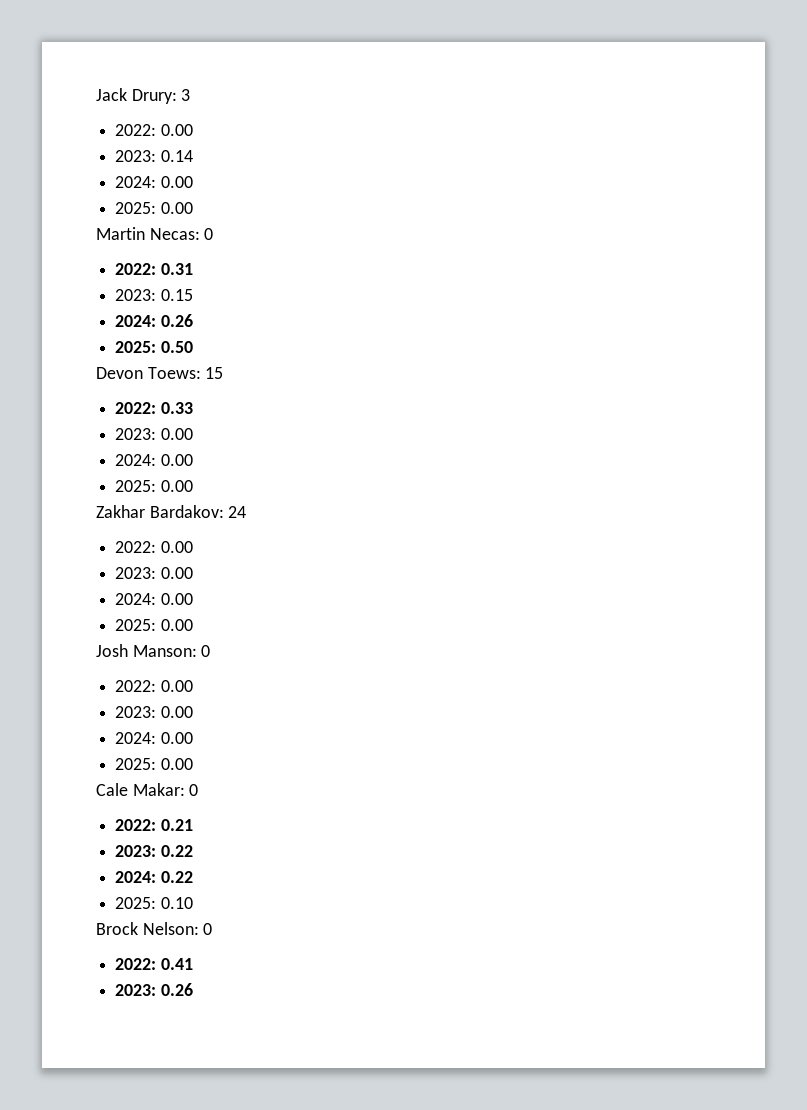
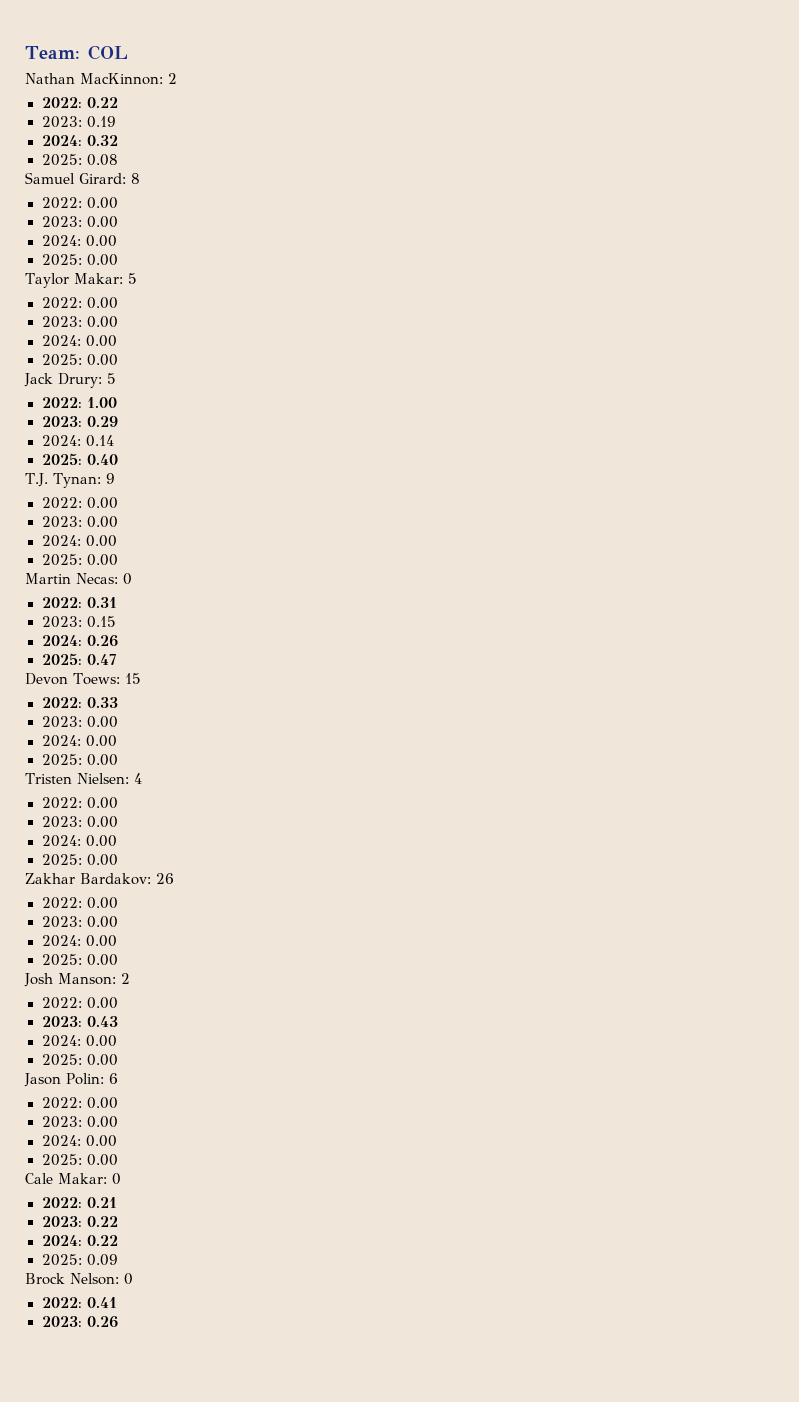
[96,88,191,104] [115,124,193,136] [115,150,193,162] Jack Drury: 3 // 2022: 0.00 // 2023: 0.14 -> [25,45,128,60] [25,73,177,85] [41,97,118,108] [41,116,116,128] [41,135,118,146] [41,154,118,166] [25,172,140,184] [41,197,118,209] [41,216,118,228] [41,235,117,247] [41,254,118,266] [25,273,137,288] [41,297,118,309] [41,316,118,328] [41,335,117,347] [41,354,118,366] [24,373,116,388] [41,397,117,408] [41,416,118,427] [41,435,114,447] [41,453,118,465] [25,473,115,488] [41,497,118,509] [41,516,118,528] Team: COL // Nathan MacKinnon: 2 // 2022: 0.22 // 2023: 0.19 // 2024: 0.32 // 2025: 0.08 // Samuel Girard: 8 // 2022: 0.00 // 2023: 0.00 // 2024: 0.00 // 2025: 0.00 // Taylor Makar: 5 // 2022: 0.00 // 2023: 0.00 // 2024: 0.00 // 2025: 0.00 // Jack Drury: 5 // 2022: 1.00 // 2023: 0.29 // 2024: 0.14 // 2025: 0.40 // T.J. Tynan: 9 // 2022: 0.00 // 2023: 0.00
[160,341,193,353] 0.50 -> [86,654,116,665] 0.47
(193, 486) none -> [25,773,142,784] [41,797,118,809] [41,816,118,828] [41,835,117,847] [41,854,118,866] // Tristen Nielsen: 4 // 2022: 0.00 // 2023: 0.00 // 2024: 0.00 // 2025: 0.00
[228,506,247,518] 24 -> [156,873,174,884] 26
[201,645,211,657] 0 -> [121,973,130,984] [41,997,118,1009] [41,1016,118,1027] [41,1035,117,1047] [41,1054,118,1066] [24,1073,118,1087] 2 // 2022: 0.00 // 2023: 0.43 // 2024: 0.00 // 2025: 0.00 // Jason Polin: 6
[160,897,193,909] 0.10 -> [86,1254,118,1266] 0.09

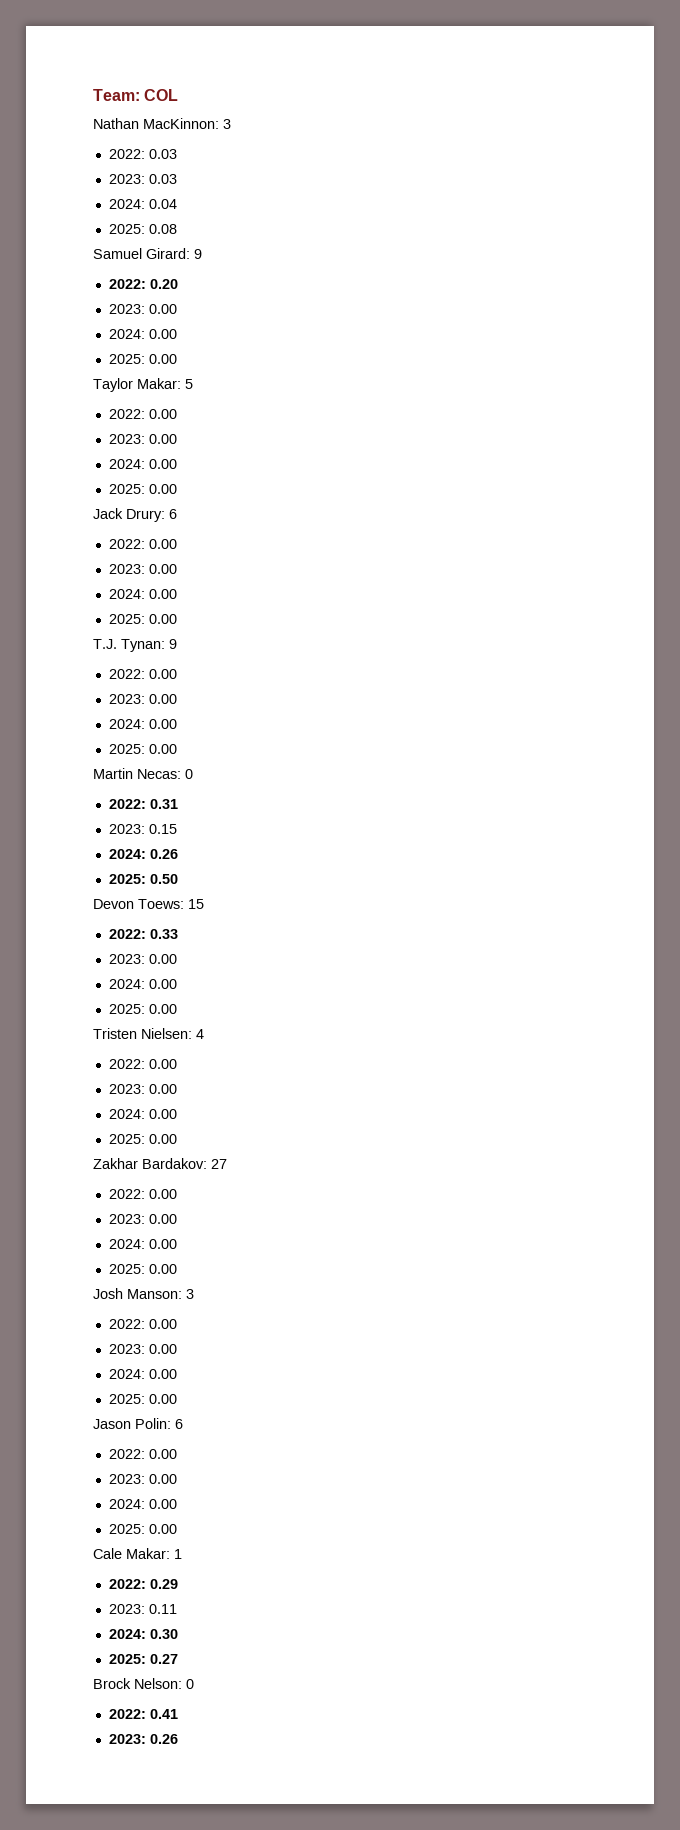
[168,73,177,84] [41,97,118,108] [41,116,116,128] [41,135,118,146] 2 // 2022: 0.22 // 2023: 0.19 // 2024: 0.32 -> [223,119,231,129] [108,149,177,159] [108,174,177,184] [108,199,177,209] 3 // 2022: 0.03 // 2023: 0.03 // 2024: 0.04
[131,173,140,184] [41,197,118,209] 8 // 2022: 0.00 -> [194,249,202,259] [108,279,178,289] 9 // 2022: 0.20
[107,373,116,384] [41,397,117,408] [41,416,118,427] [41,435,114,447] [41,453,118,465] 5 // 2022: 1.00 // 2023: 0.29 // 2024: 0.14 // 2025: 0.40 -> [169,509,177,519] [108,539,177,549] [108,564,177,574] [108,589,177,599] [108,614,177,624] 6 // 2022: 0.00 // 2023: 0.00 // 2024: 0.00 // 2025: 0.00
[86,654,116,665] 0.47 -> [149,874,178,884] 0.50
[156,873,174,884] 26 -> [211,1159,227,1169] 27
[121,973,130,984] [41,997,118,1009] [41,1016,118,1027] 2 // 2022: 0.00 // 2023: 0.43 -> [186,1289,194,1299] [108,1319,177,1329] [108,1344,177,1354] 3 // 2022: 0.00 // 2023: 0.00
[112,1173,121,1185] [41,1197,117,1208] [41,1216,118,1227] [41,1235,118,1246] [41,1254,118,1266] 0 // 2022: 0.21 // 2023: 0.22 // 2024: 0.22 // 2025: 0.09 -> [174,1549,182,1559] [108,1579,178,1589] [108,1604,177,1614] [108,1629,178,1639] [108,1654,178,1664] 1 // 2022: 0.29 // 2023: 0.11 // 2024: 0.30 // 2025: 0.27

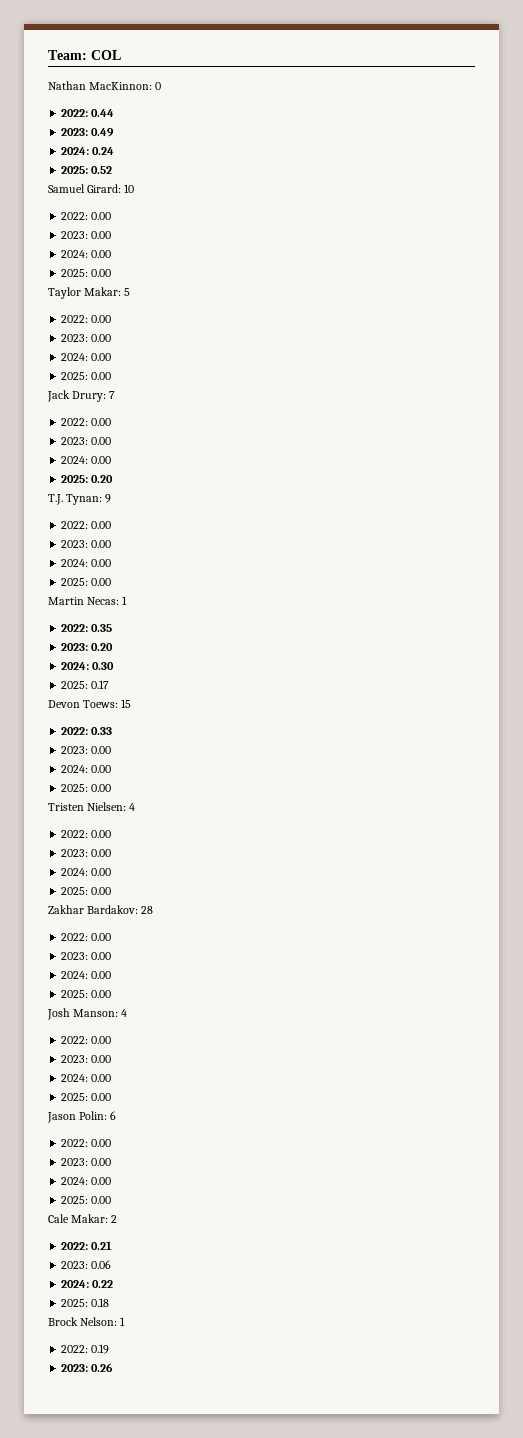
[223,119,231,129] [108,149,177,159] [108,174,177,184] [108,199,177,209] [108,224,177,234] 3 // 2022: 0.03 // 2023: 0.03 // 2024: 0.04 // 2025: 0.08 -> [155,82,162,90] [61,109,115,117] [61,128,115,137] [61,147,115,155] [61,166,113,174] 0 // 2022: 0.44 // 2023: 0.49 // 2024: 0.24 // 2025: 0.52
[194,249,202,259] [108,279,178,289] 9 // 2022: 0.20 -> [124,184,135,193] [61,212,112,220] 10 // 2022: 0.00
[169,509,177,519] [108,539,177,549] [108,564,177,574] [108,589,177,599] [108,614,177,624] 6 // 2022: 0.00 // 2023: 0.00 // 2024: 0.00 // 2025: 0.00 -> [109,391,116,399] [61,418,112,426] [61,437,112,445] [61,456,112,464] [61,475,114,483] 7 // 2022: 0.00 // 2023: 0.00 // 2024: 0.00 // 2025: 0.20
[185,769,193,779] [108,799,178,809] [108,824,177,834] [108,849,178,859] [108,874,178,884] 0 // 2022: 0.31 // 2023: 0.15 // 2024: 0.26 // 2025: 0.50 -> [122,596,128,605] [61,624,113,632] [61,643,114,651] [61,662,115,670] [61,680,110,689] 1 // 2022: 0.35 // 2023: 0.20 // 2024: 0.30 // 2025: 0.17
[211,1159,227,1169] 27 -> [141,906,154,914] 28
[186,1289,194,1299] 3 -> [121,1009,128,1017] 4
[174,1549,182,1559] [108,1579,178,1589] [108,1604,177,1614] [108,1629,178,1639] [108,1654,178,1664] [93,1678,194,1689] [108,1709,178,1719] 1 // 2022: 0.29 // 2023: 0.11 // 2024: 0.30 // 2025: 0.27 // Brock Nelson: 0 // 2022: 0.41 -> [111,1215,118,1223] [61,1241,113,1250] [61,1260,112,1269] [61,1280,114,1288] [61,1298,110,1307] [48,1317,126,1326] [61,1344,110,1354] 2 // 2022: 0.21 // 2023: 0.06 // 2024: 0.22 // 2025: 0.18 // Brock Nelson: 1 // 2022: 0.19

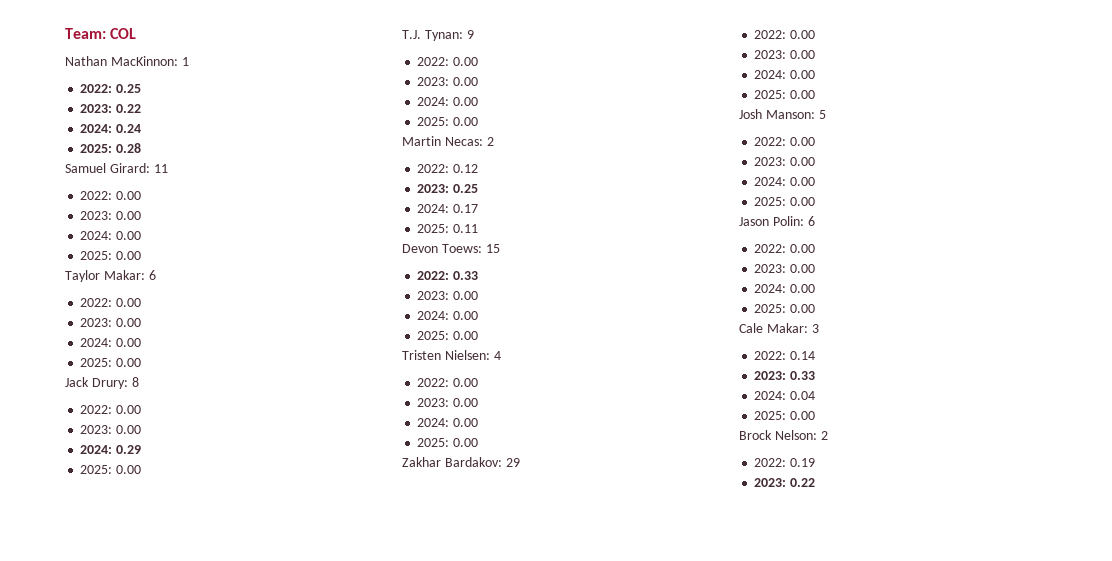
[155,82,162,90] [61,109,115,117] [61,128,115,137] 0 // 2022: 0.44 // 2023: 0.49 -> [181,57,189,66] [80,84,142,93] [80,104,142,113] 1 // 2022: 0.25 // 2023: 0.22
[91,166,113,174] 0.52 -> [116,143,142,153] 0.28
[124,184,135,193] 10 -> [153,164,168,173] 11
[124,288,131,296] 5 -> [148,270,156,280] 6
[109,391,116,399] [61,418,112,426] [61,437,112,445] [61,456,112,464] [61,475,114,483] 7 // 2022: 0.00 // 2023: 0.00 // 2024: 0.00 // 2025: 0.20 -> [131,377,139,387] [80,405,142,414] [80,425,142,434] [80,445,142,454] [80,465,142,474] 8 // 2022: 0.00 // 2023: 0.00 // 2024: 0.29 // 2025: 0.00
[122,596,128,605] [61,624,113,632] [61,643,114,651] [61,662,115,670] [61,680,110,689] 1 // 2022: 0.35 // 2023: 0.20 // 2024: 0.30 // 2025: 0.17 -> [486,137,494,146] [417,164,479,173] [417,184,479,193] [417,204,479,213] [417,224,479,233] 2 // 2022: 0.12 // 2023: 0.25 // 2024: 0.17 // 2025: 0.11
[141,906,154,914] 28 -> [505,458,520,467] 29
[121,1009,128,1017] 4 -> [818,110,826,119] 5
[111,1215,118,1223] [61,1241,113,1250] [61,1260,112,1269] [61,1280,114,1288] [61,1298,110,1307] 2 // 2022: 0.21 // 2023: 0.06 // 2024: 0.22 // 2025: 0.18 -> [811,324,819,333] [754,351,816,360] [754,371,816,380] [754,391,816,400] [754,411,816,420] 3 // 2022: 0.14 // 2023: 0.33 // 2024: 0.04 // 2025: 0.00
[120,1317,126,1326] 1 -> [820,431,828,440] 2
[91,1363,114,1372] 0.26 -> [790,478,816,487] 0.22

